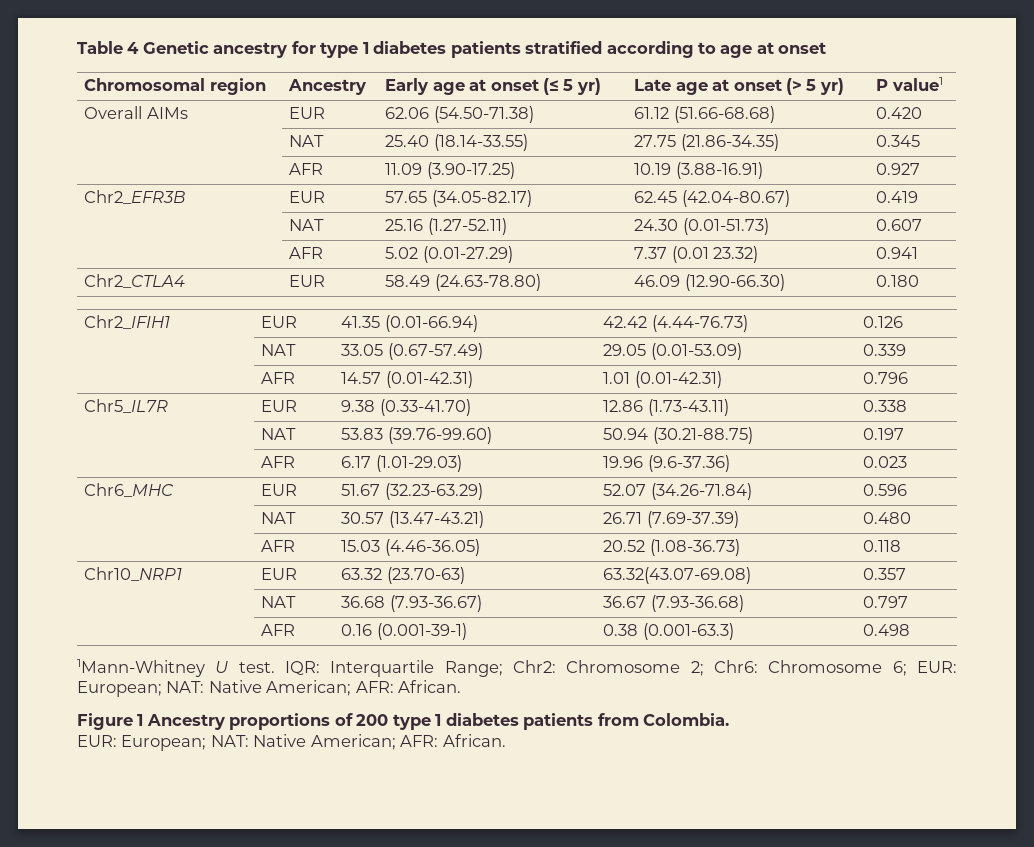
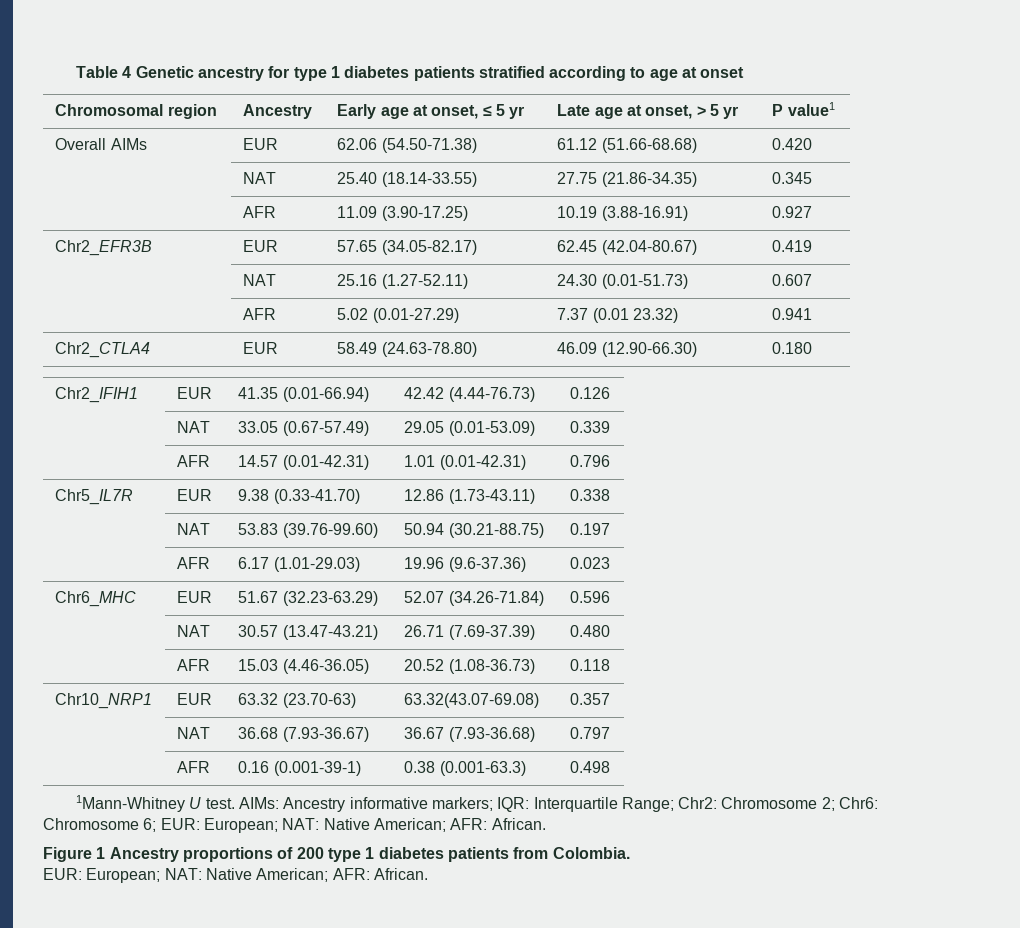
[490,78,601,95] onset (≤ 5 yr) -> [431,104,525,119] onset, ≤ 5 yr
[733,78,844,95] onset (> 5 yr) -> [645,104,739,119] onset, > 5 yr
(275, 667) none -> [238,797,493,812] AIMs: Ancestry informative markers;

